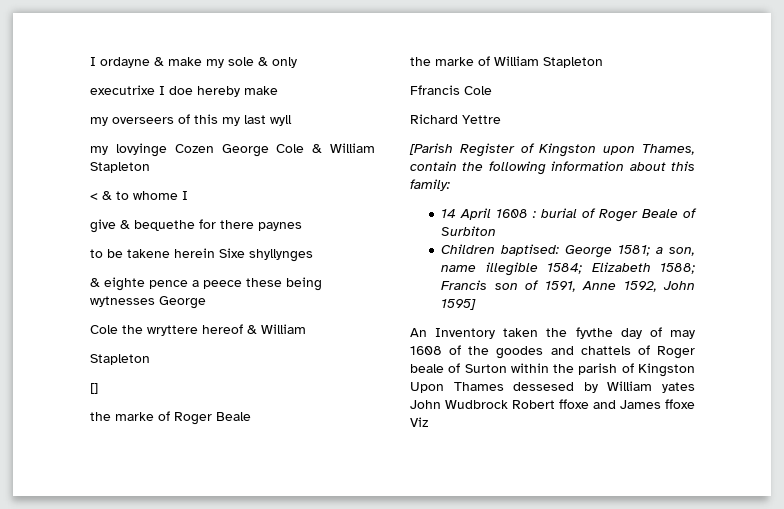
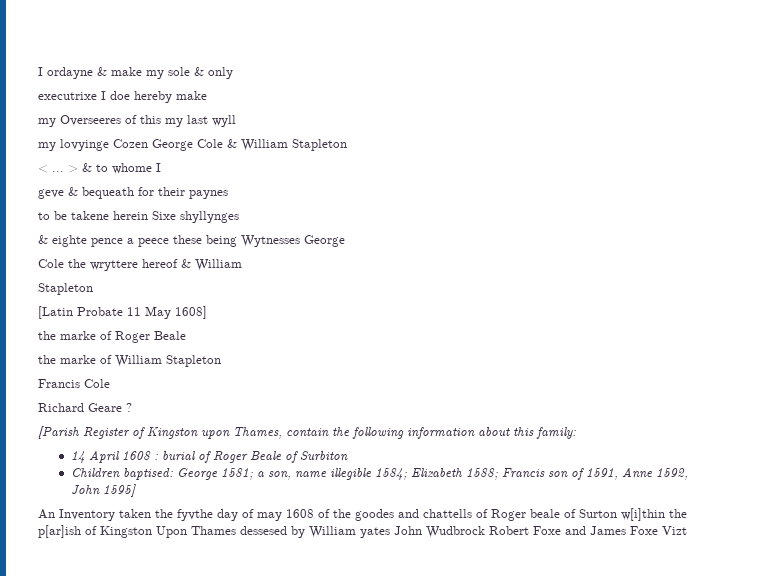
[112,117,174,124] overseers -> [60,115,121,126] Overseeres
(98, 196) none -> [52,165,78,173] ... >
[90,219,254,233] give & bequethe for there -> [38,187,185,199] geve & bequeath for their
[90,296,155,307] wytnesses -> [241,235,300,247] Wytnesses
[90,383,98,394] [] -> [38,306,207,319] [Latin Probate 11 May 1608]
[410,85,460,95] Ffrancis -> [38,379,80,388] Francis
[462,115,501,124] Yettre -> [88,403,132,412] Geare ?
[580,346,631,355] chattels -> [423,509,472,518] chattells
[510,363,618,375] within the parish -> [621,508,687,521] [38,525,81,538] w[i]thin the p[ar]ish
[559,399,589,409] ffoxe -> [533,526,561,535] Foxe
[665,399,695,409] [410,417,429,427] ffoxe Viz -> [630,526,687,535] Foxe Vizt

